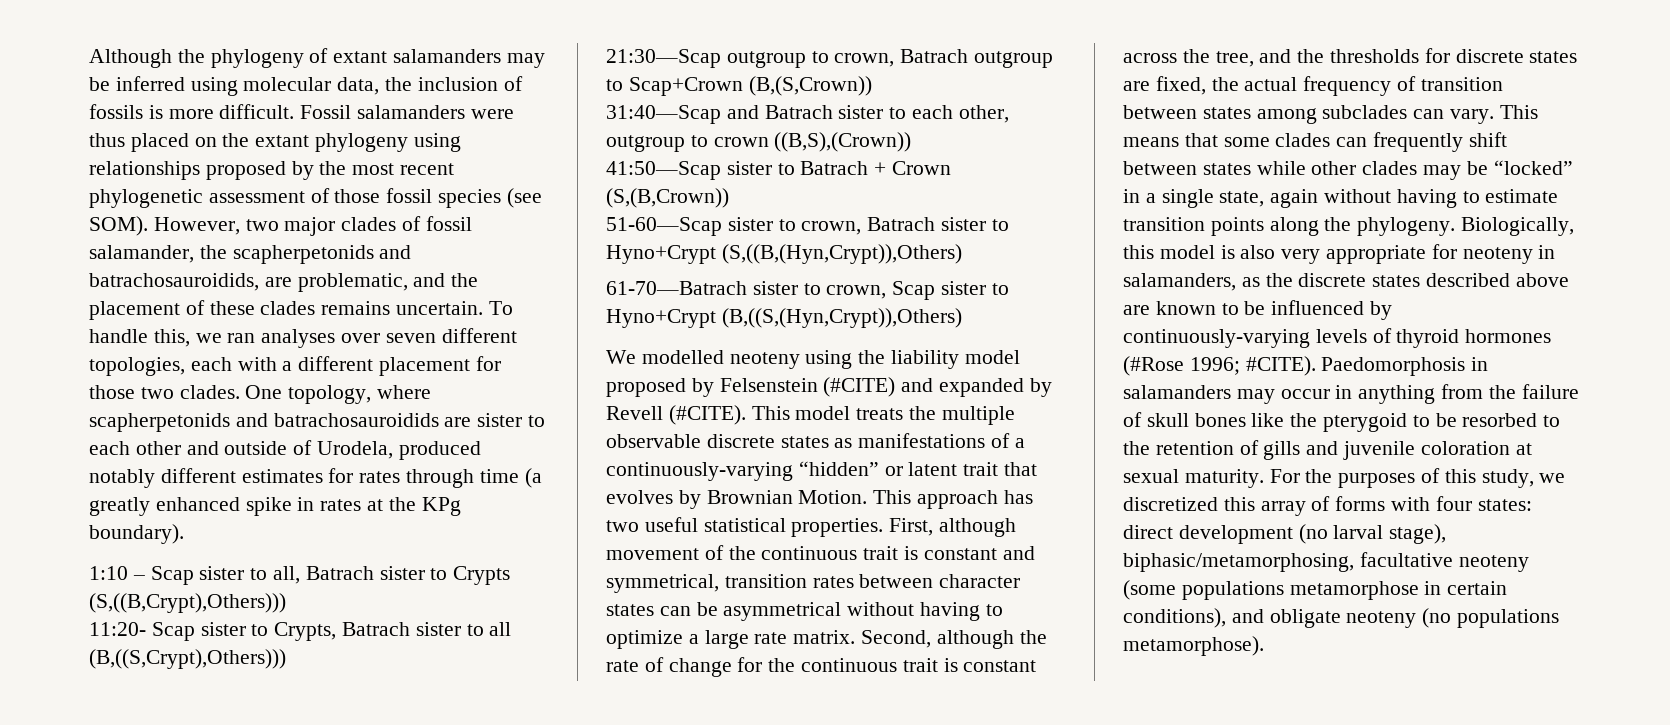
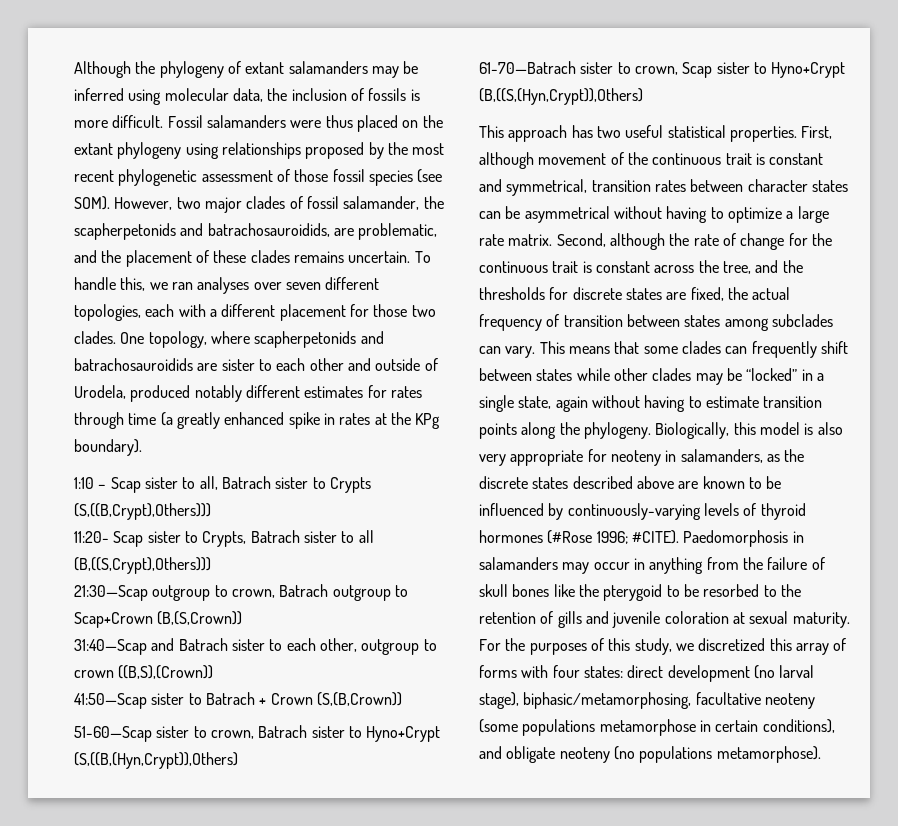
[606,350,1020,369] [606,377,1052,397] [606,405,1015,425] [606,433,1025,448] [606,461,1038,481] [606,490,868,509] We modelled neoteny using the liability model proposed by Felsenstein (#CITE) and expanded by Revell (#CITE). This model treats the multiple observable discrete states as manifestations of a continuously-varying “hidden” or latent trait that evolves by Brownian Motion. -> (643, 96) none

